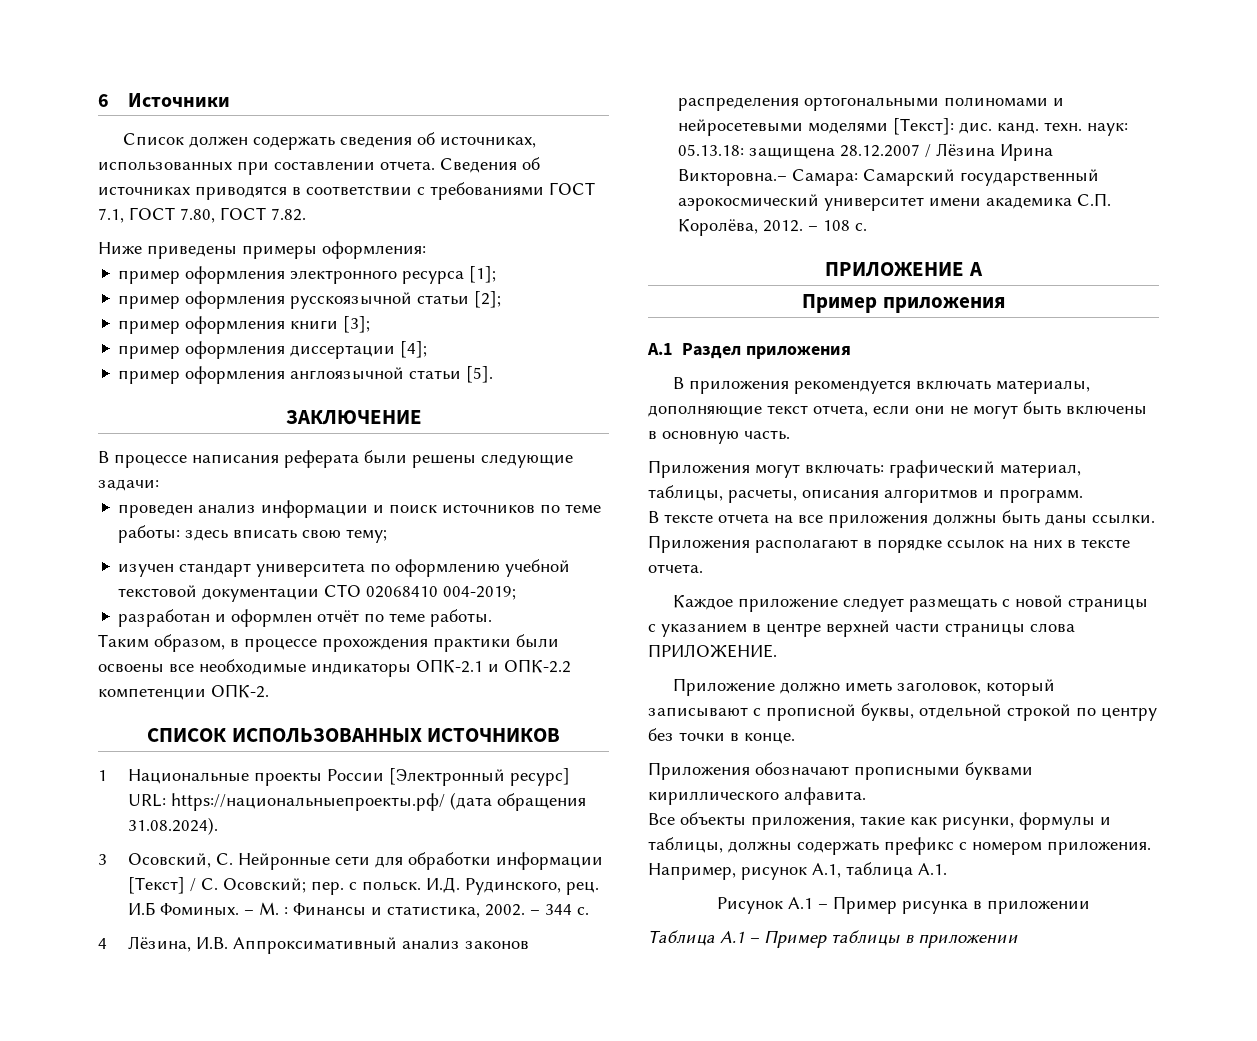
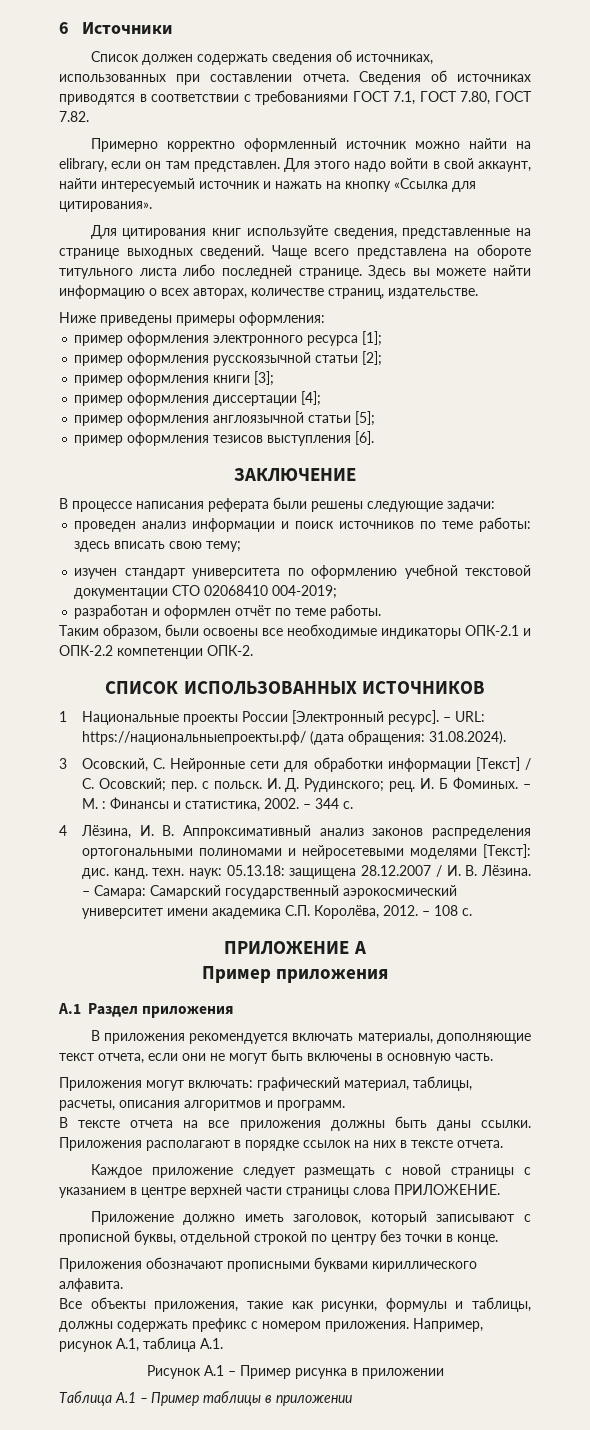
(306, 214) none -> [90,138,531,152] [59,158,531,172] [59,178,476,192] [59,201,152,212] [90,225,531,239] [59,244,531,259] [59,264,531,279] [59,285,478,299] // Примерно корректно оформленный источник можно найти на elibrary, если он там представлен. Для этого надо войти в свой аккаунт, найти интересуемый источник и нажать на кнопку «Ссылка для цитирования». // Для цитирования книг используйте сведения, представленные на странице выходных сведений. Чаще всего представлена на обороте титульного листа либо последней странице. Здесь вы можете найти информацию о всех авторах, количестве страниц, издательстве.
[466,366,494,383] [5]. -> [355,411,376,426] [74,431,375,446] [5]; // пример оформления тезисов выступления [6].
[230,638,511,652] в процессе прохождения практики -> (161, 631) none
[510,768,571,786] ресурс] -> [387,710,451,725] ресурс]. –
[497,793,587,811] обращения -> [347,730,425,745] обращения:
[426,877,600,895] [128,902,156,915] И.Д. Рудинского, рец. И.Б -> [266,778,449,792] И. Д. Рудинского; рец. И. Б
[196,937,229,949] И.В. -> [139,825,175,836] И. В.
[936,143,1054,161] [678,169,788,186] Лёзина Ирина Викторовна.– -> [446,865,531,876] [81,891,90,896] И. В. Лёзина. –

